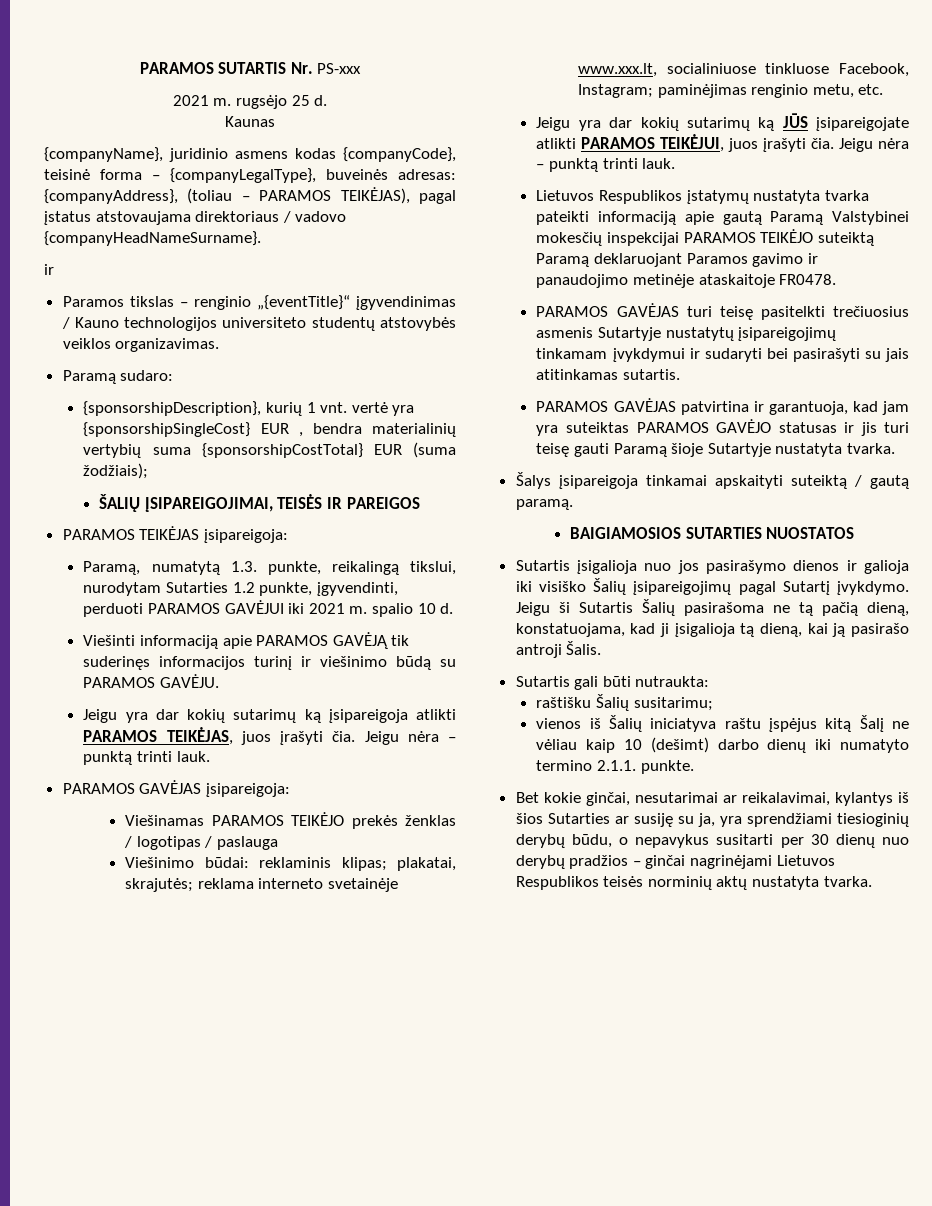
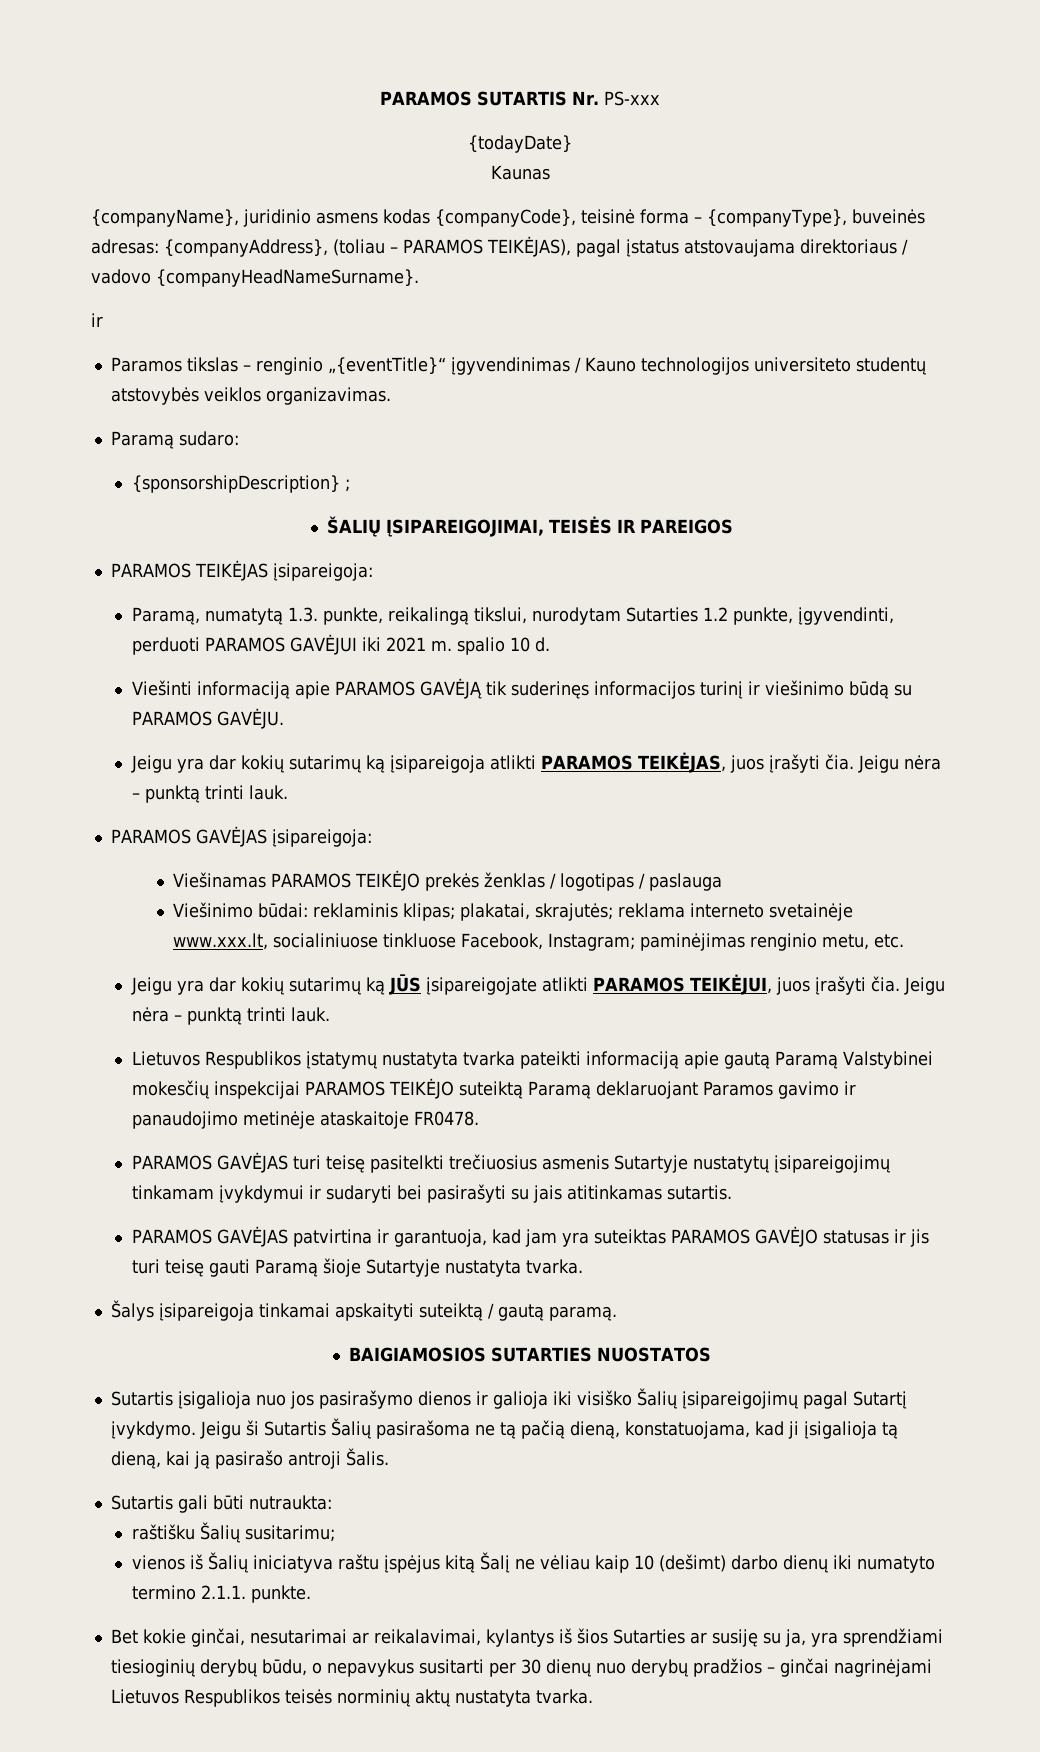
[172,95,328,109] 2021 m. rugsėjo 25 d. -> [468,135,572,153] {todayDate}
[170,168,316,183] {companyLegalType}, -> [707,209,847,227] {companyType},
[83,401,415,416] [83,422,456,437] [83,442,456,458] [83,463,149,479] {sponsorshipDescription}, kurių 1 vnt. vertė yra {sponsorshipSingleCost} EUR , bendra materialinių vertybių suma {sponsorshipCostTotal} EUR (suma žodžiais); -> [131,475,350,493] {sponsorshipDescription} ;

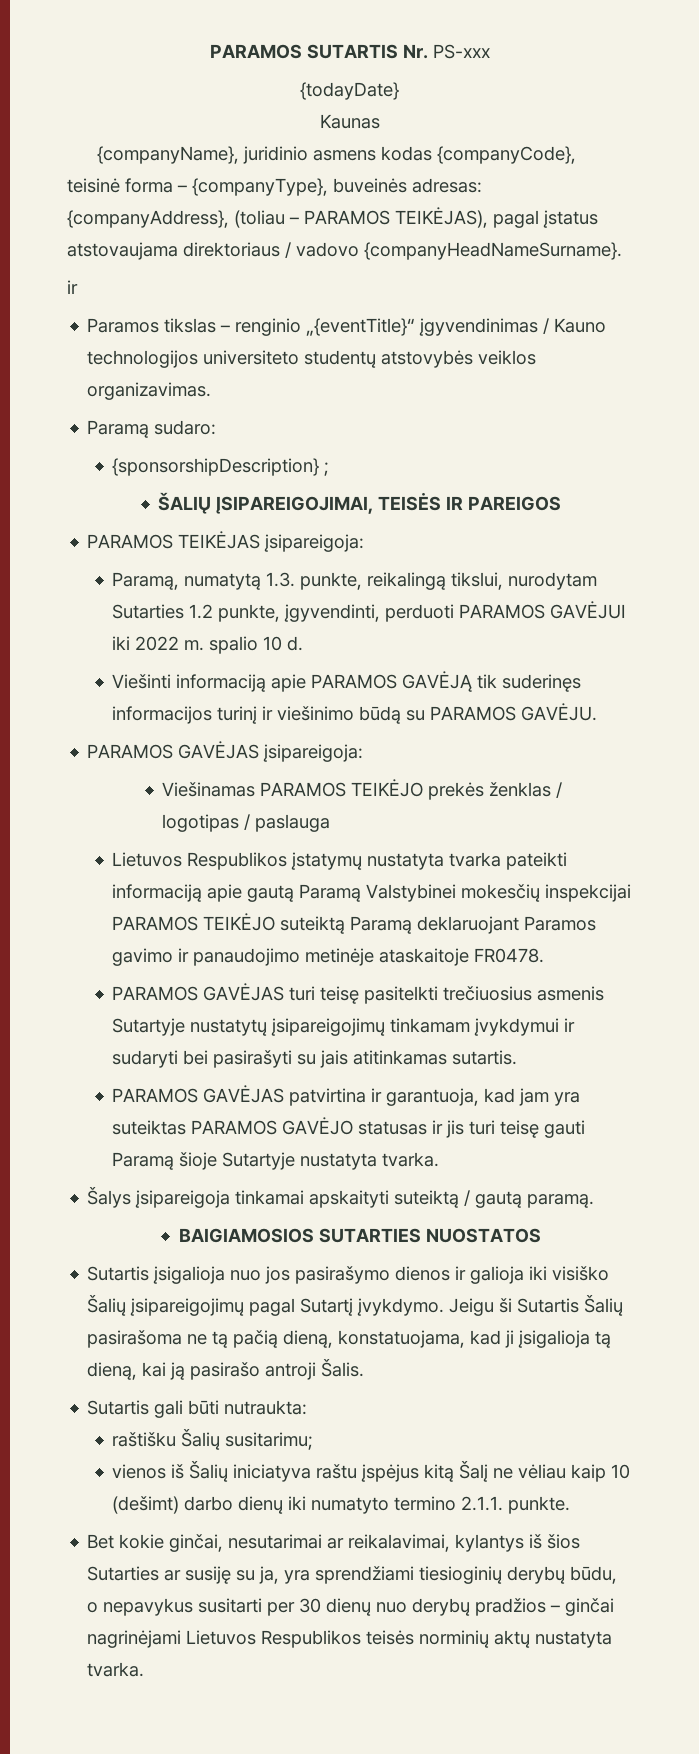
[385,637,426,652] 2021 -> [135,636,180,651] 2022
[130,752,941,773] [131,785,288,803] // Jeigu yra dar kokių sutarimų ką įsipareigoja atlikti PARAMOS TEIKĖJAS, juos įrašyti čia. Jeigu nėra – punktą trinti lauk. -> (598, 712) none
[173,902,854,921] [173,933,904,951] [130,974,945,995] [131,1007,330,1025] // Viešinimo būdai: reklaminis klipas; plakatai, skrajutės; reklama interneto svetainėje www.xxx.lt, socialiniuose tinkluose Facebook, Instagram; paminėjimas renginio metu, etc. // Jeigu yra dar kokių sutarimų ką JŪS įsipareigojate atlikti PARAMOS TEIKĖJUI, juos įrašyti čia. Jeigu nėra – punktą trinti lauk. -> (331, 823) none

